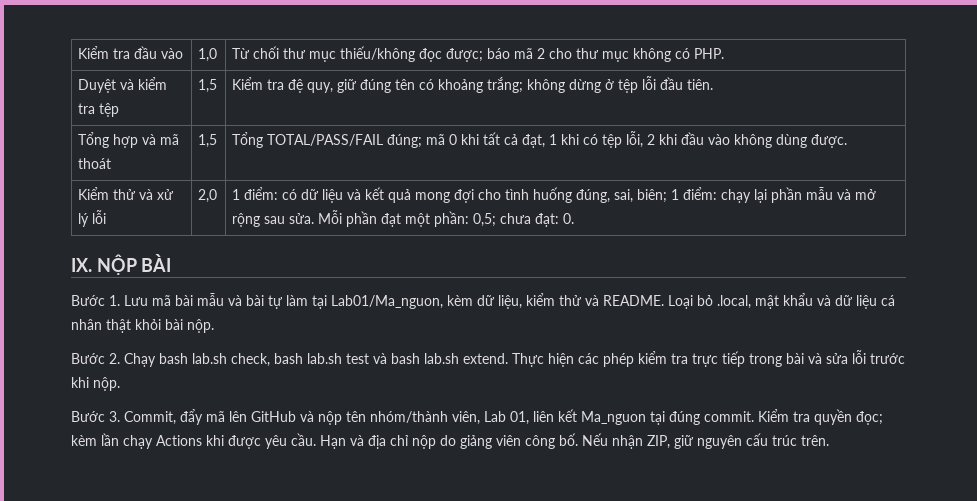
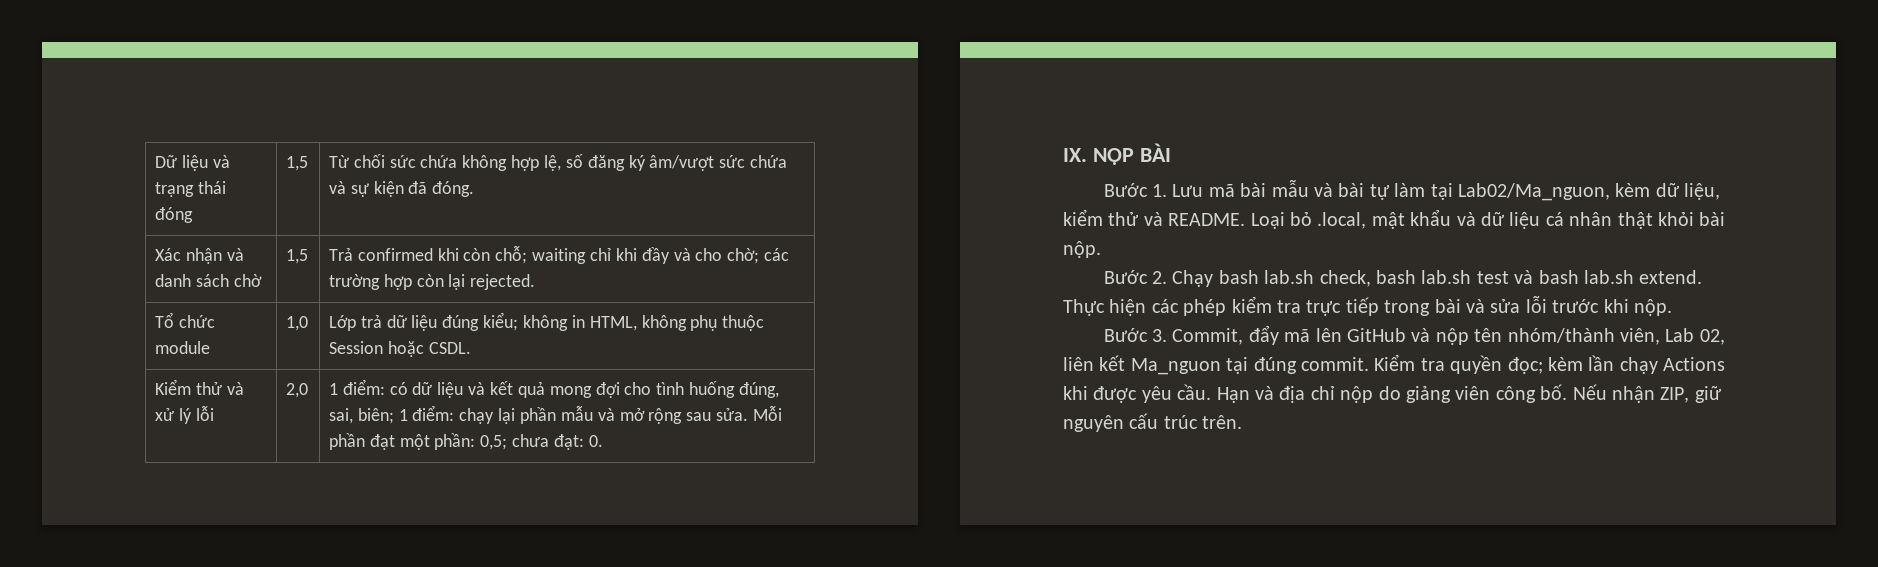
[77,46,183,59] [197,48,217,62] [231,46,724,62] [77,77,167,93] [77,103,119,117] [197,79,217,93] [231,76,713,93] [77,132,179,148] [77,158,111,169] [197,134,217,148] [231,131,847,148] Kiểm tra đầu vào | 1,0 | Từ chối thư mục thiếu/không đọc được; báo mã 2 cho thư mục không có PHP. // Duyệt và kiểm tra tệp | 1,5 | Kiểm tra đệ quy, giữ đúng tên có khoảng trắng; không dừng ở tệp lỗi đầu tiên. // Tổng hợp và mã thoát | 1,5 | Tổng TOTAL/PASS/FAIL đúng; mã 0 khi tất cả đạt, 1 khi có tệp lỗi, 2 khi đầu vào không dùng được. -> [154,155,230,171] [154,181,226,197] [154,207,193,223] [285,156,308,171] [328,154,788,171] [328,181,475,197] [154,248,244,264] [154,274,262,287] [285,249,308,264] [328,246,790,264] [328,274,536,290] [154,312,215,328] [154,341,210,354] [285,316,308,331] [328,312,765,331] [328,341,471,357] Dữ liệu và trạng thái đóng | 1,5 | Từ chối sức chứa không hợp lệ, số đăng ký âm/vượt sức chứa và sự kiện đã đóng. // Xác nhận và danh sách chờ | 1,5 | Trả confirmed khi còn chỗ; waiting chỉ khi đầy và cho chờ; các trường hợp còn lại rejected. // Tổ chức module | 1,0 | Lớp trả dữ liệu đúng kiểu; không in HTML, không phụ thuộc Session hoặc CSDL.
[331,295,443,309] Lab01/Ma_nguon, -> [1457,183,1610,201] Lab02/Ma_nguon,
[510,411,529,425] 01, -> [1699,329,1725,345] 02,

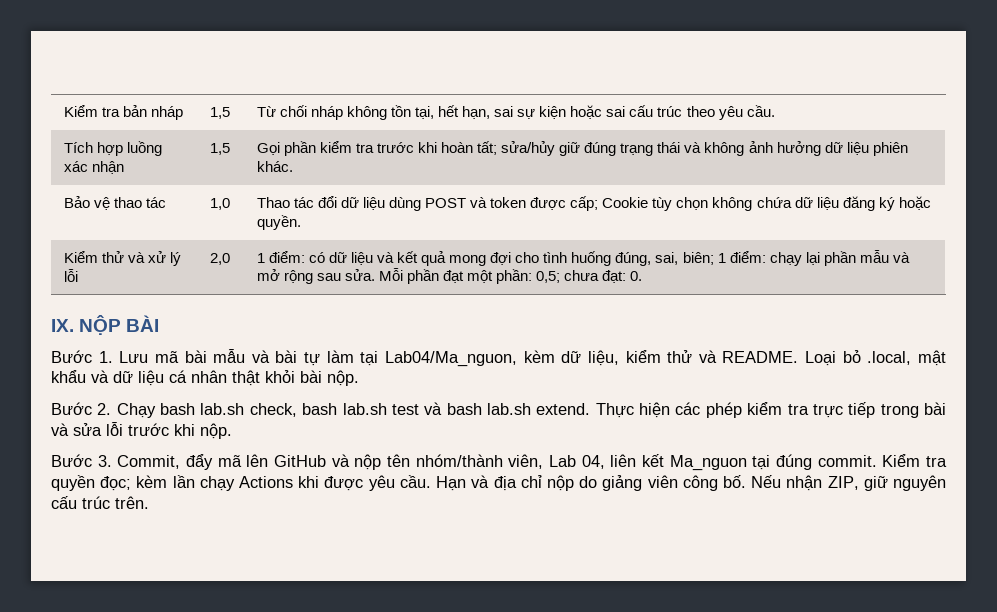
[154,155,230,171] [154,181,226,197] [154,207,193,223] [285,156,308,171] [328,154,788,171] [328,181,475,197] [154,248,244,264] [154,274,262,287] [285,249,308,264] [328,246,790,264] [328,274,536,290] [154,312,215,328] [154,341,210,354] [285,316,308,331] [328,312,765,331] [328,341,471,357] Dữ liệu và trạng thái đóng | 1,5 | Từ chối sức chứa không hợp lệ, số đăng ký âm/vượt sức chứa và sự kiện đã đóng. // Xác nhận và danh sách chờ | 1,5 | Trả confirmed khi còn chỗ; waiting chỉ khi đầy và cho chờ; các trường hợp còn lại rejected. // Tổ chức module | 1,0 | Lớp trả dữ liệu đúng kiểu; không in HTML, không phụ thuộc Session hoặc CSDL. -> [63,105,183,120] [209,107,230,119] [256,105,775,120] [63,141,162,156] [63,161,124,174] [209,143,230,155] [256,141,908,156] [256,161,293,172] [63,196,166,210] [209,198,230,210] [256,196,931,211] [256,215,301,230] Kiểm tra bản nháp | 1,5 | Từ chối nháp không tồn tại, hết hạn, sai sự kiện hoặc sai cấu trúc theo yêu cầu. // Tích hợp luồng xác nhận | 1,5 | Gọi phần kiểm tra trước khi hoàn tất; sửa/hủy giữ đúng trạng thái và không ảnh hưởng dữ liệu phiên khác. // Bảo vệ thao tác | 1,0 | Thao tác đổi dữ liệu dùng POST và token được cấp; Cookie tùy chọn không chứa dữ liệu đăng ký hoặc quyền.
[1457,183,1610,201] Lab02/Ma_nguon, -> [384,351,517,367] Lab04/Ma_nguon,
[1699,329,1725,345] 02, -> [581,455,605,469] 04,

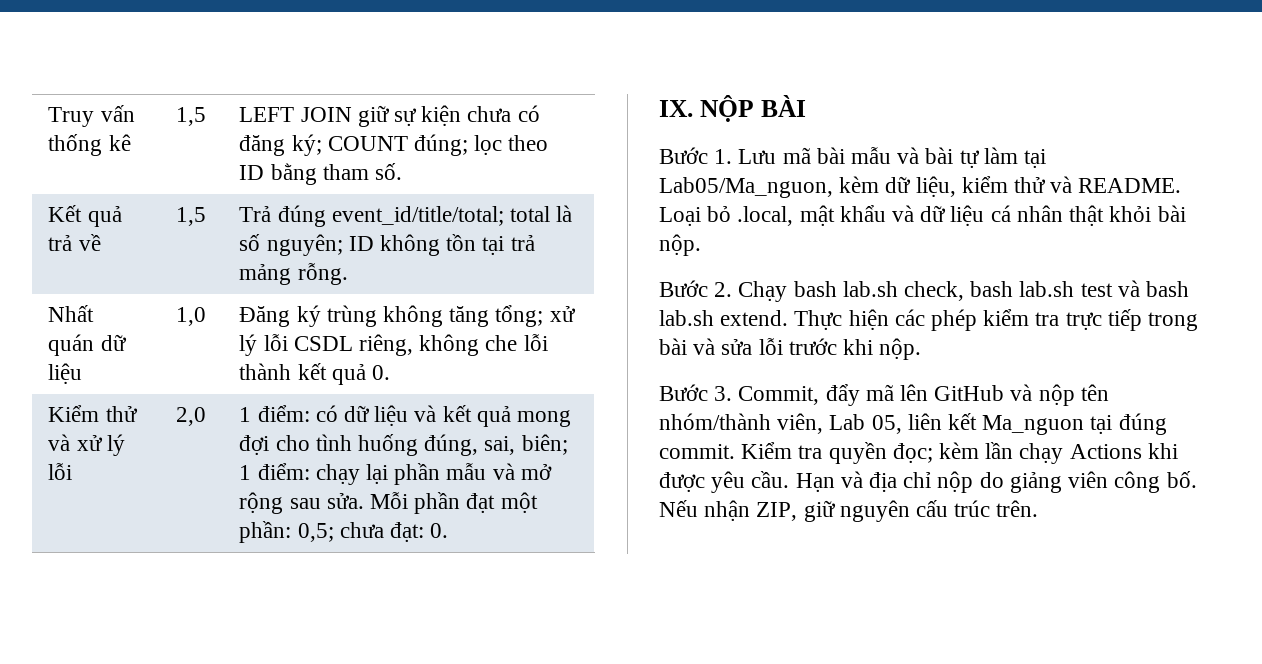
[63,105,183,120] [209,107,230,119] [256,105,775,120] [63,141,162,156] [63,161,124,174] [209,143,230,155] [256,141,908,156] [256,161,293,172] [63,196,166,210] [209,198,230,210] [256,196,931,211] [256,215,301,230] Kiểm tra bản nháp | 1,5 | Từ chối nháp không tồn tại, hết hạn, sai sự kiện hoặc sai cấu trúc theo yêu cầu. // Tích hợp luồng xác nhận | 1,5 | Gọi phần kiểm tra trước khi hoàn tất; sửa/hủy giữ đúng trạng thái và không ảnh hưởng dữ liệu phiên khác. // Bảo vệ thao tác | 1,0 | Thao tác đổi dữ liệu dùng POST và token được cấp; Cookie tùy chọn không chứa dữ liệu đăng ký hoặc quyền. -> [48,105,135,127] [48,134,131,156] [176,107,207,126] [239,105,540,127] [239,134,549,156] [239,163,402,185] [48,205,122,227] [48,234,101,251] [176,207,207,226] [239,205,573,227] [239,234,535,256] [239,263,348,285] [48,305,95,322] [48,334,127,356] [48,363,83,384] [176,307,207,326] [239,305,576,327] [239,334,548,356] [239,363,390,385] Truy vấn thống kê | 1,5 | LEFT JOIN giữ sự kiện chưa có đăng ký; COUNT đúng; lọc theo ID bằng tham số. // Kết quả trả về | 1,5 | Trả đúng event_id/title/total; total là số nguyên; ID không tồn tại trả mảng rỗng. // Nhất quán dữ liệu | 1,0 | Đăng ký trùng không tăng tổng; xử lý lỗi CSDL riêng, không che lỗi thành kết quả 0.
[384,351,517,367] Lab04/Ma_nguon, -> [659,177,833,198] Lab05/Ma_nguon,
[581,455,605,469] 04, -> [871,415,902,434] 05,

